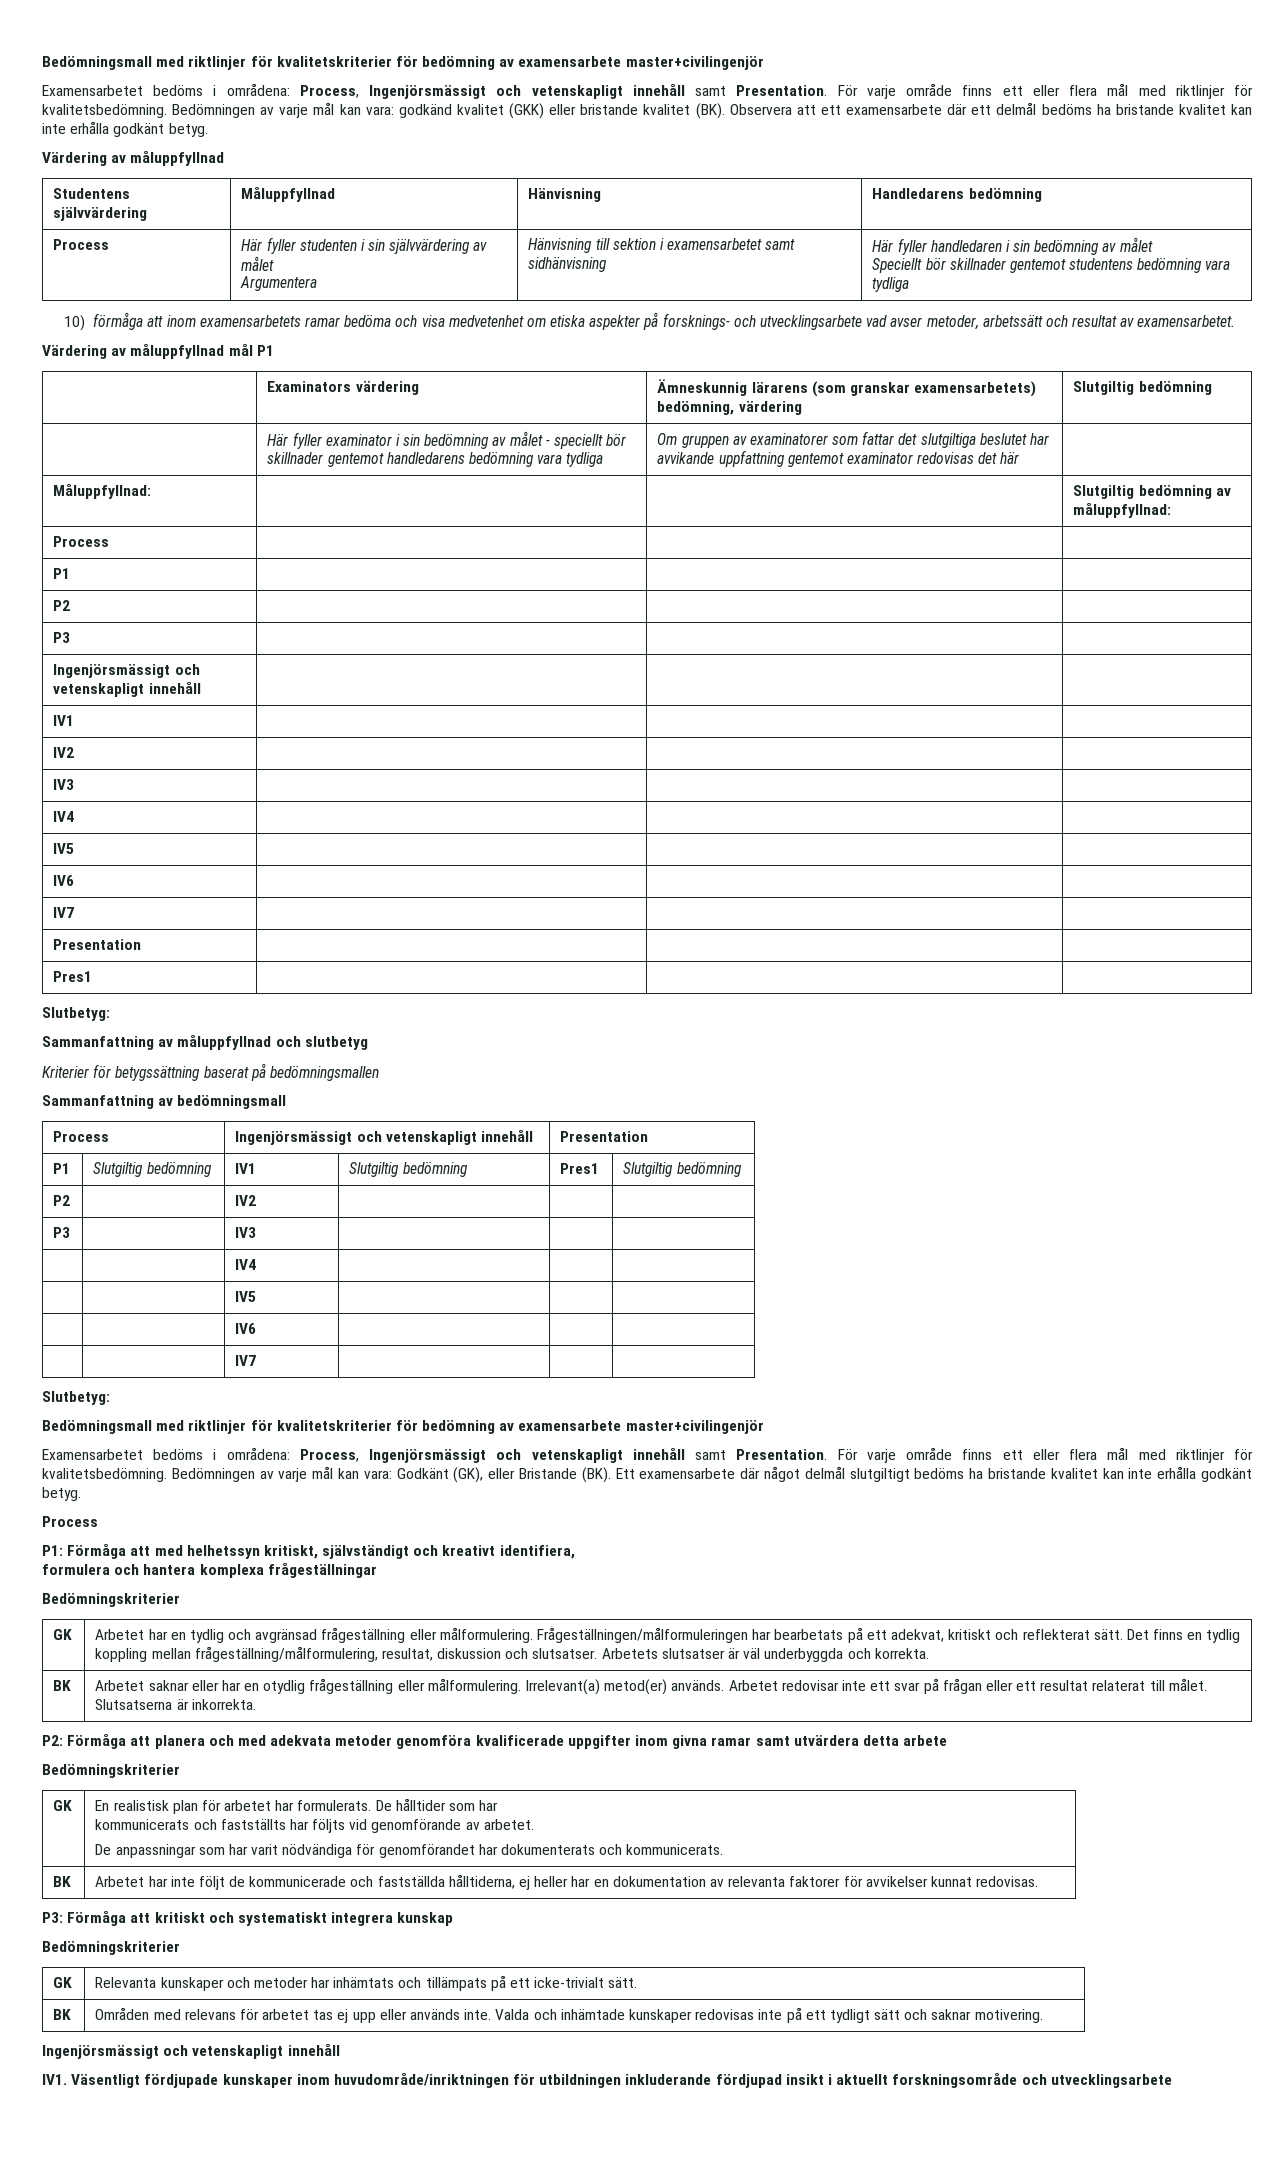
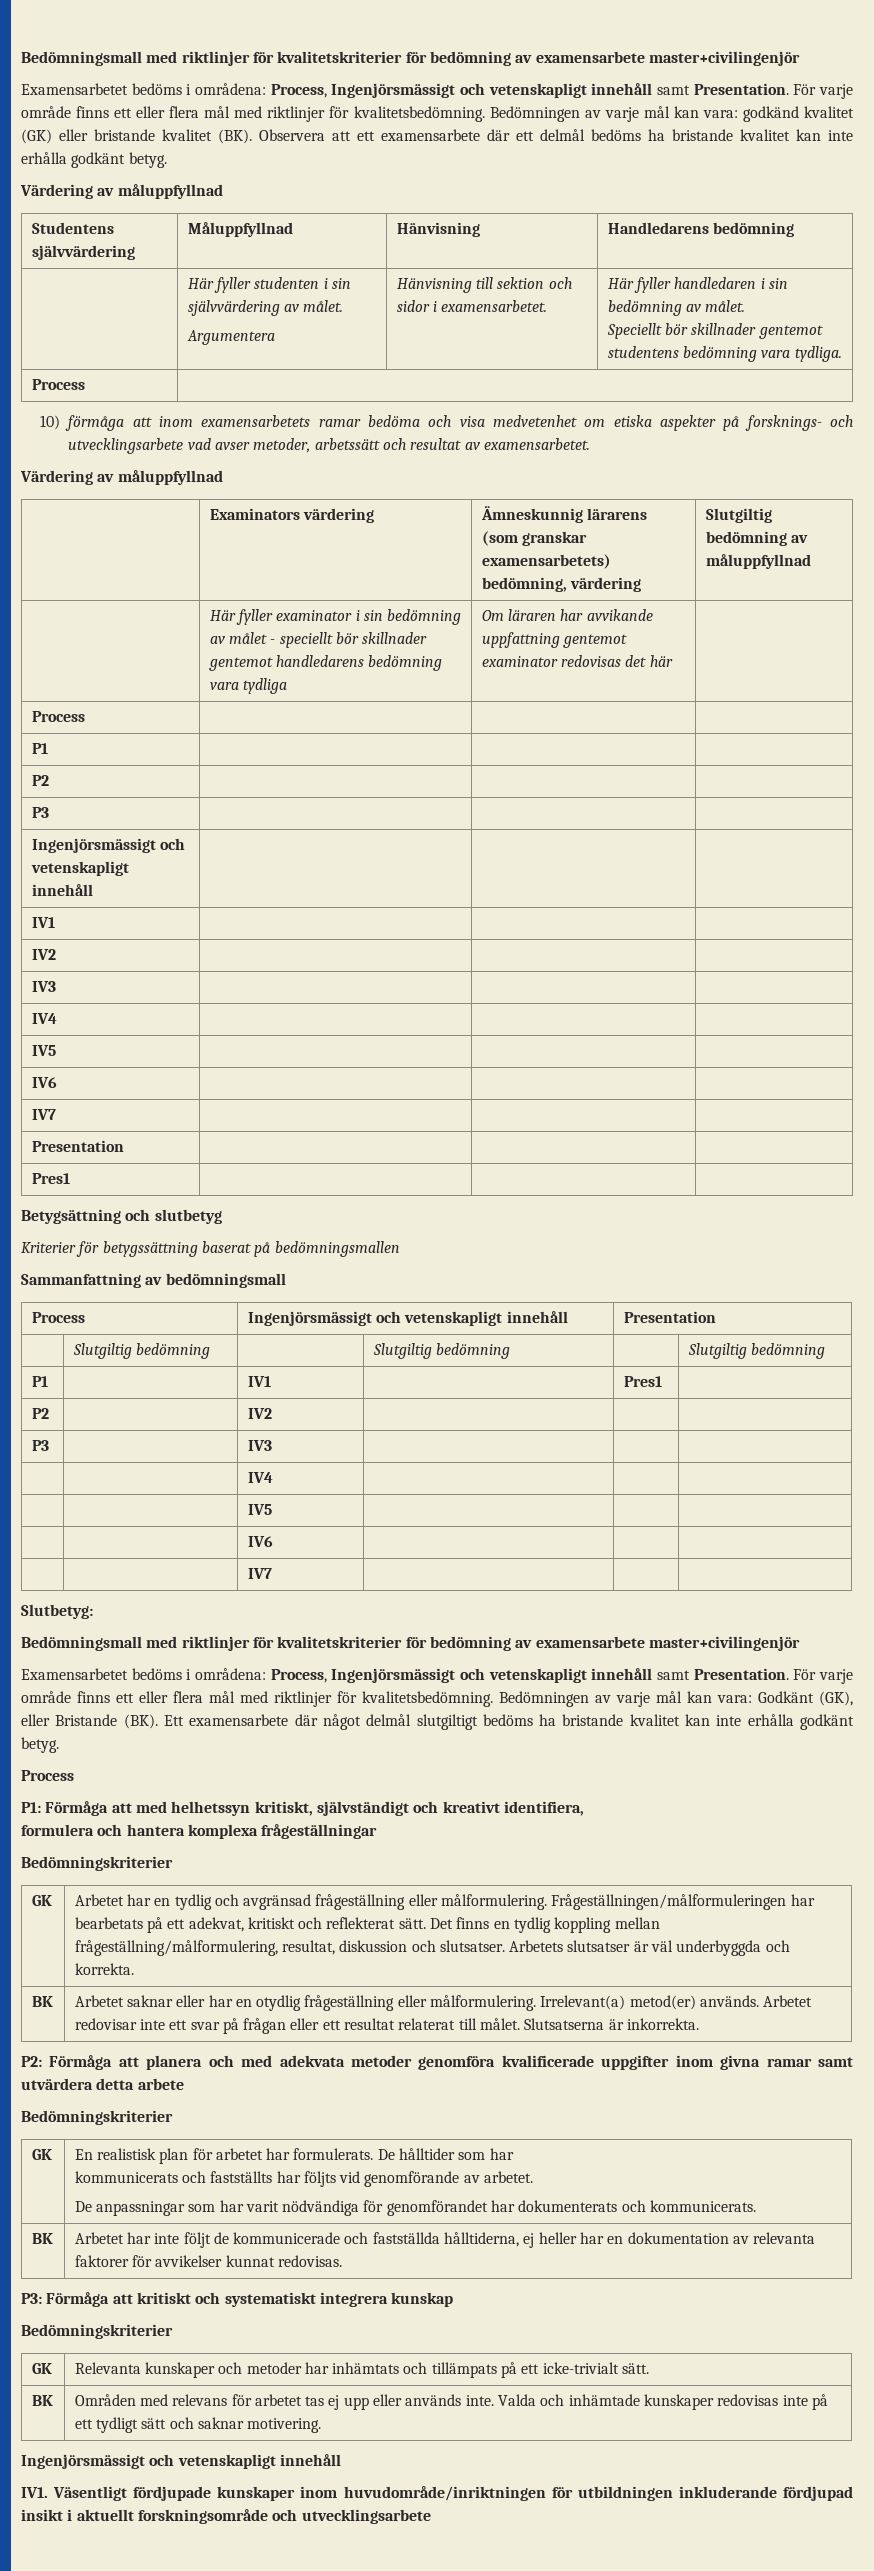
[509,103,545,119] (GKK) -> [21,129,52,144] (GK)
[53,239,110,250] Process -> (794, 229) none
[241,256,275,271] målet -> [303,300,344,312] målet.
[659,238,796,250] [528,257,608,272] i examensarbetet samt sidhänvisning -> [548,277,572,289] [396,300,548,312] och sidor i examensarbetet.
[1119,237,1153,252] målet -> [705,300,746,312] målet.
[872,277,910,292] tydliga -> [794,346,842,362] [31,379,85,390] tydliga. // Process |
[228,344,274,356] mål P1 -> (223, 477) none
(1212, 388) none -> [790,535,808,543] [705,554,811,569] av måluppfyllnad
[681,431,1027,448] gruppen av examinatorer som fattar det slutgiltiga beslutet -> [507,609,556,621] läraren
[53,484,152,499] [1073,485,1231,499] [1073,503,1172,518] // Måluppfyllnad: | | | Slutgiltig bedömning av måluppfyllnad: -> (673, 661) none
[42,1007,110,1021] [42,1035,272,1050] Slutbetyg: // Sammanfattning av måluppfyllnad -> [21,1209,121,1224] Betygsättning
[53,1163,71,1174] [93,1162,212,1177] [235,1163,257,1174] [349,1162,468,1177] [560,1163,600,1174] [623,1162,742,1177] P1 | Slutgiltig bedömning | IV1 | Slutgiltig bedömning | Pres1 | Slutgiltig bedömning -> [72,1343,210,1359] [372,1343,510,1359] [687,1343,825,1359] [31,1376,48,1387] [247,1376,271,1387] [623,1376,662,1387] | Slutgiltig bedömning | | Slutgiltig bedömning | | Slutgiltig bedömning // P1 | | IV1 | | Pres1 |

